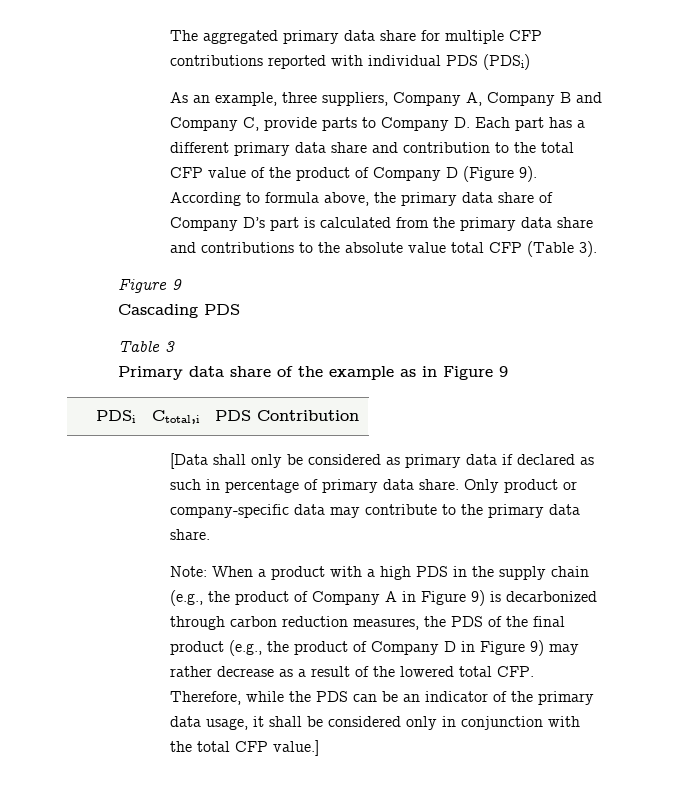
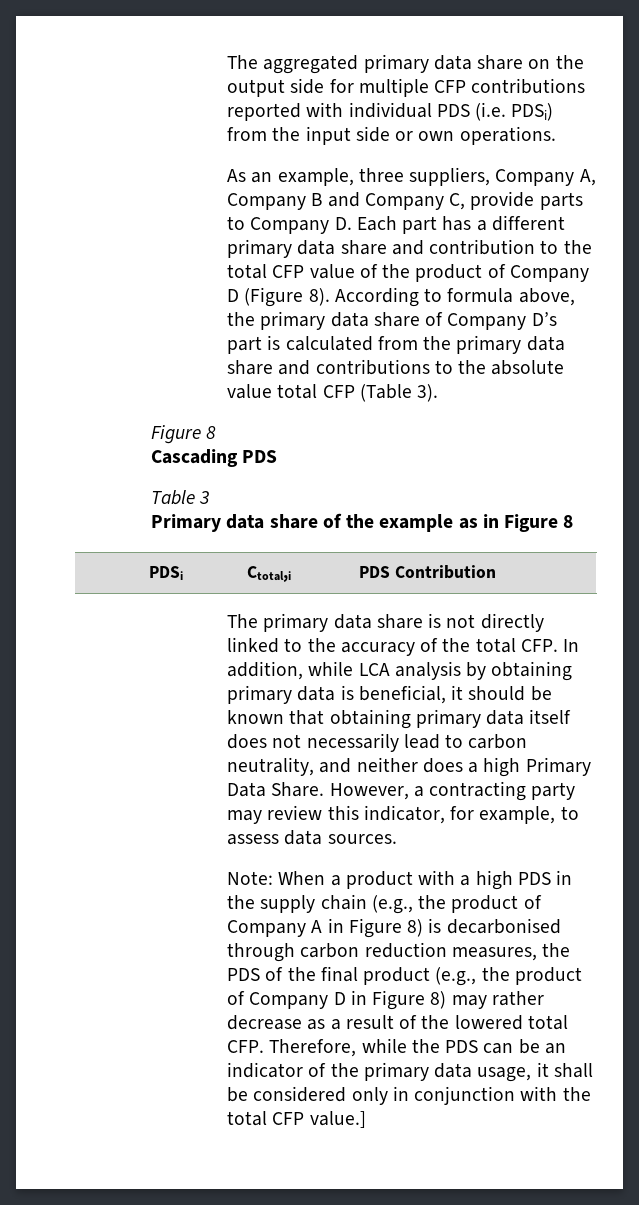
(416, 35) none -> [528,55,584,69] [227,78,325,97] on the output side
[482,54,530,70] (PDSi) -> [475,102,554,121] [227,126,556,145] (i.e. PDSi) from the input side or own operations.
[518,166,537,182] 9). -> [308,288,330,306] 8).
[172,279,183,290] 9 -> [206,426,217,439] 8
[499,366,509,377] 9 -> [563,515,574,528] 8
[169,453,594,469] [169,479,577,493] [169,504,580,518] [169,529,210,540] [Data shall only be considered as primary data if declared as such in percentage of primary data share. Only product or company-specific data may contribute to the primary data share. -> [227,613,544,632] [227,637,580,656] [227,661,573,681] [227,685,552,704] [227,709,572,729] [227,733,528,752] [227,757,591,777] [227,781,576,801] [227,805,579,824] [227,830,397,845] The primary data share is not directly linked to the accuracy of the total CFP. In addition, while LCA analysis by obtaining primary data is beneficial, it should be known that obtaining primary data itself does not necessarily lead to carbon neutrality, and neither does a high Primary Data Share. However, a contracting party may review this indicator, for example, to assess data sources.
[470,590,597,606] 9) is decarbonized -> [407,918,561,937] 8) is decarbonised
[529,640,544,656] 9) -> [430,991,447,1009] 8)

